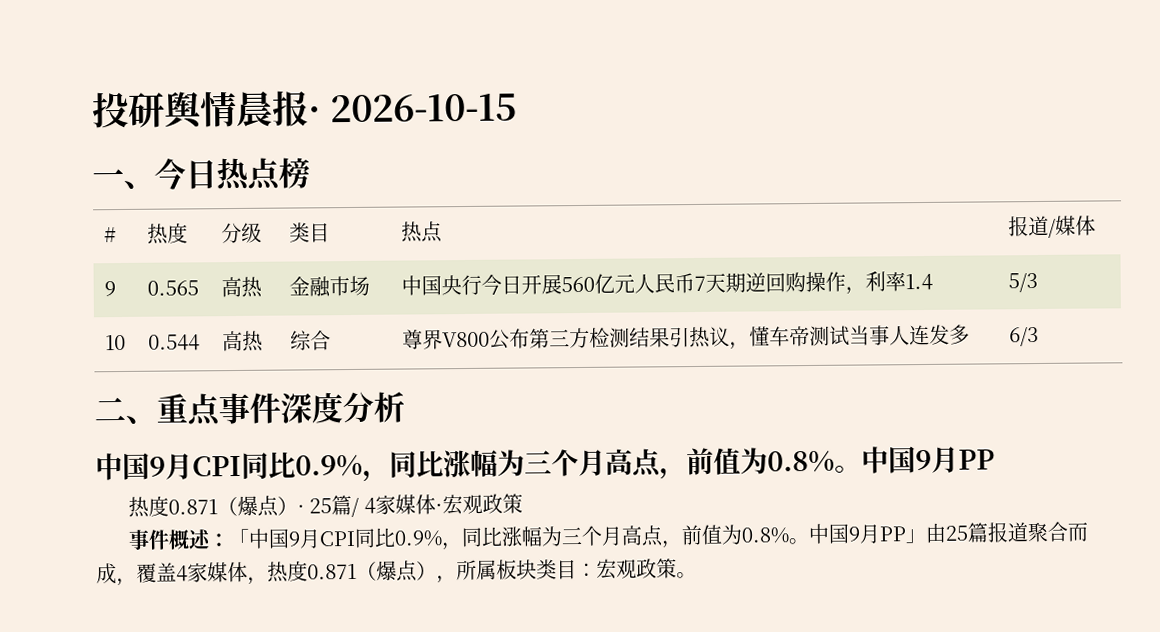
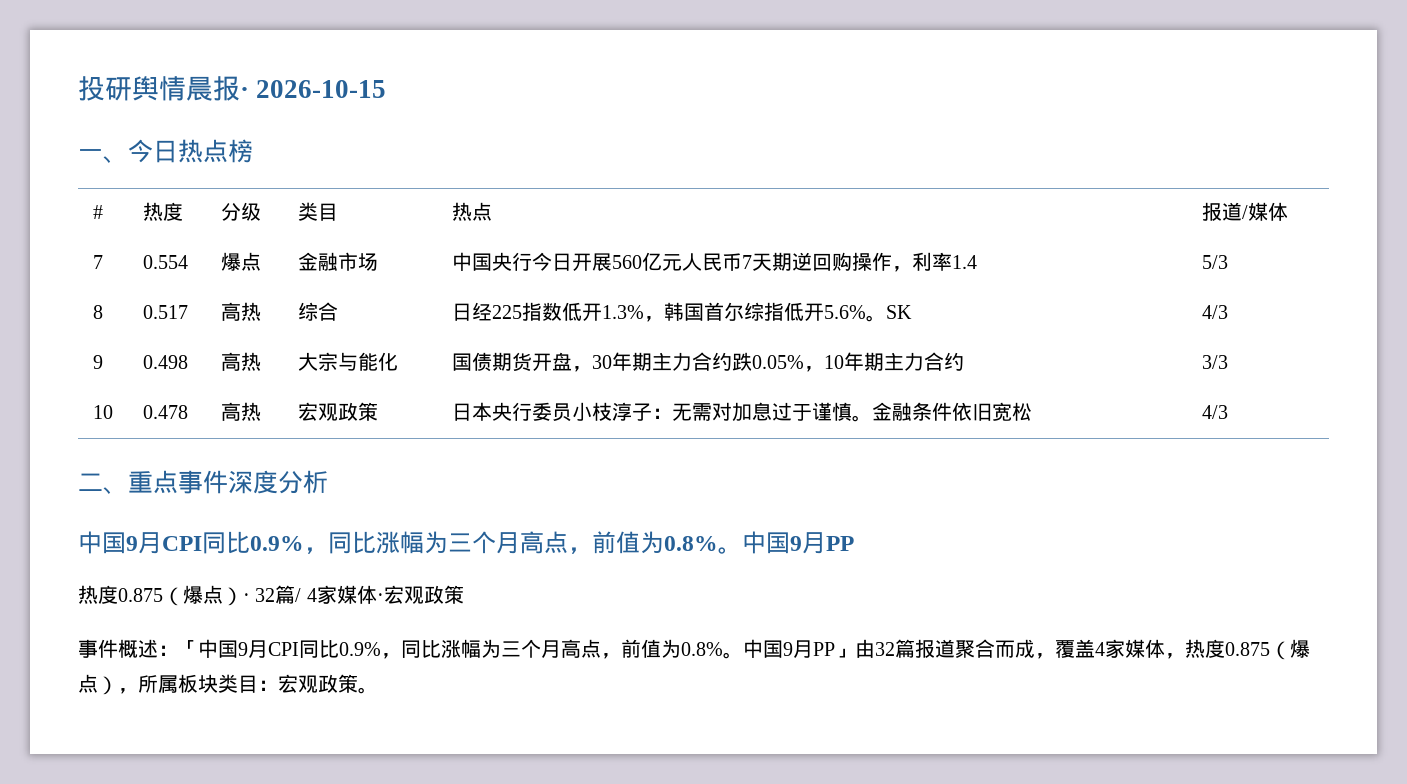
[104,281,117,297] [147,280,200,296] [221,276,264,298] 9 | 0.565 | 高热 -> [92,255,103,269] [142,255,188,269] [220,252,261,271] 7 | 0.554 | 爆点
[105,334,127,351] [148,334,201,351] 10 | 0.544 -> [92,305,103,319] [142,305,188,319] 8 | 0.517
[402,324,971,350] [1009,326,1040,347] 尊界V800公布第三方检测结果引热议，懂车帝测试当事人连发多 | 6/3 -> [451,302,912,322] [1201,305,1228,319] [92,355,103,369] [142,355,188,369] [220,352,261,371] [297,352,398,371] [451,352,964,372] [1201,355,1228,369] [92,405,113,419] [142,405,188,419] [220,402,261,421] [297,402,378,421] [451,402,1032,422] [1201,405,1228,419] 日经225指数低开1.3%，韩国首尔综指低开5.6%。SK | 4/3 // 9 | 0.498 | 高热 | 大宗与能化 | 国债期货开盘，30年期主力合约跌0.05%，10年期主力合约 | 3/3 // 10 | 0.478 | 高热 | 宏观政策 | 日本央行委员小枝淳子：无需对加息过于谨慎。金融条件依旧宽松 | 4/3
[167,499,218,515] 0.871 -> [118,588,163,602] 0.875
[309,498,333,514] 25 -> [255,588,276,602] 32
[944,525,968,541] 25 -> [875,642,895,656] 32
[307,563,357,580] 0.871 -> [1225,642,1270,656] 0.875

